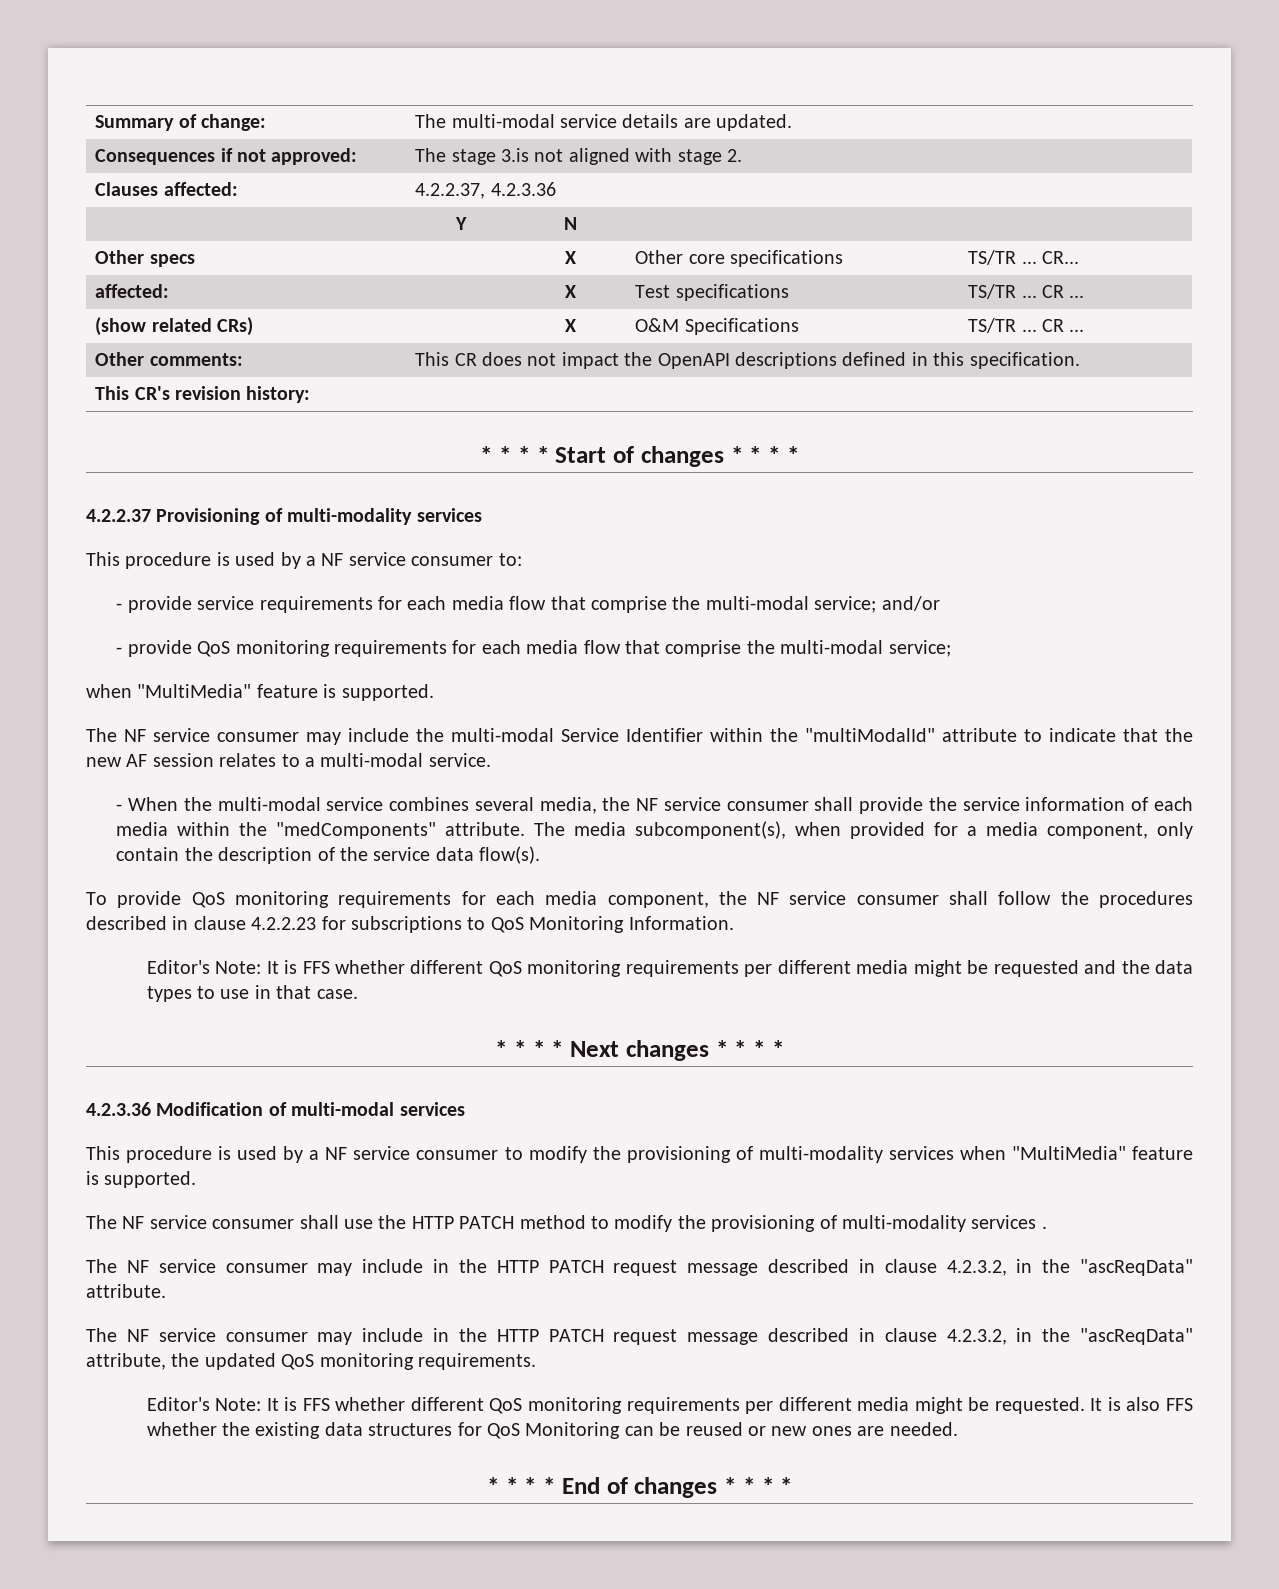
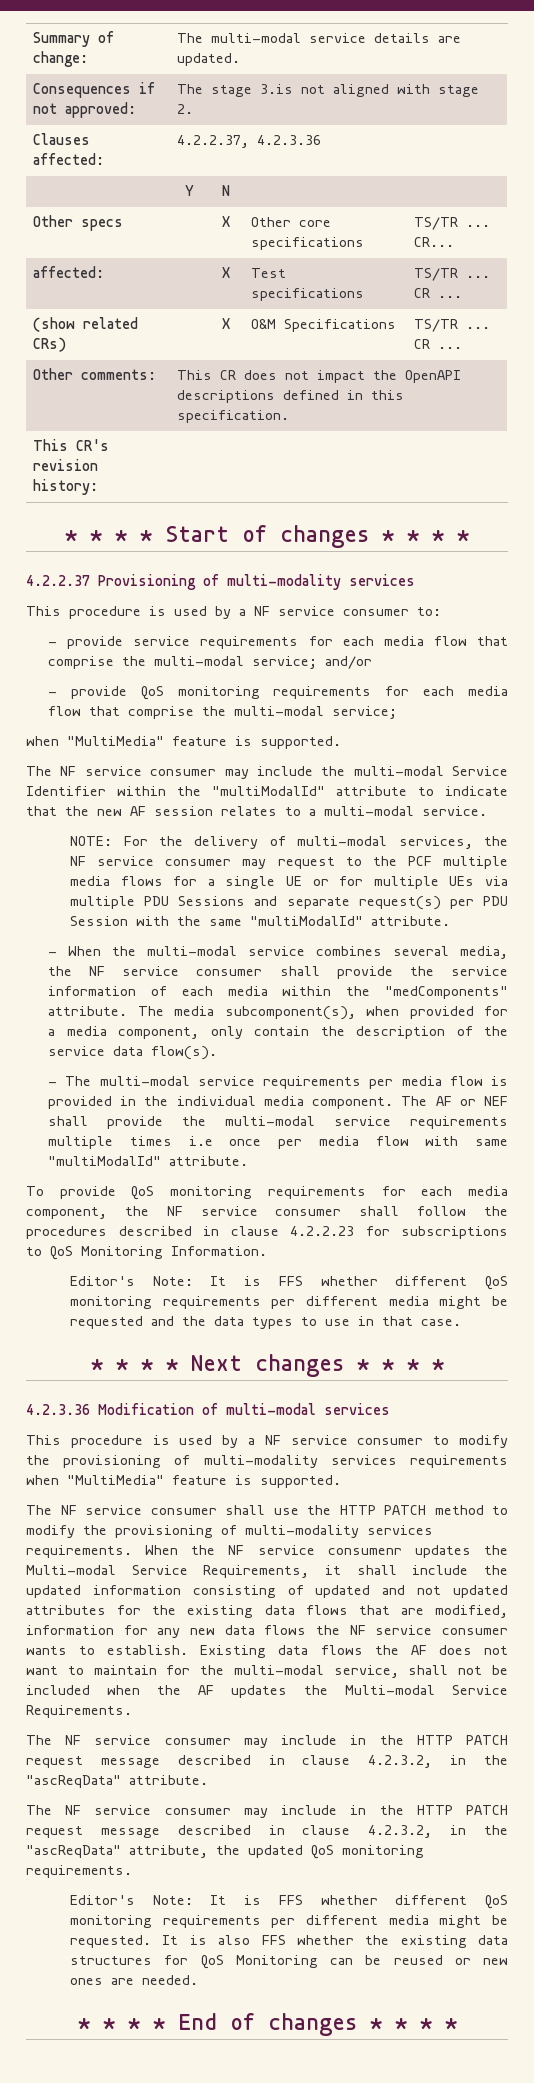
(491, 760) none -> [70,836,508,849] [70,856,508,869] [70,876,508,889] [70,896,508,910] [70,916,451,926] // NOTE: For the delivery of multi-modal services, the NF service consumer may request to the PCF multiple media flows for a single UE or for multiple UEs via multiple PDU Sessions and separate request(s) per PDU Session with the same "multiModalId" attribute.
(541, 855) none -> [48,1076,508,1089] [48,1096,508,1109] [48,1116,508,1129] [48,1136,508,1149] [48,1156,249,1166] // - The multi-modal service requirements per media flow is provided in the individual media component. The AF or NEF shall provide the multi-modal service requirements multiple times i.e once per media flow with same "multiModalId" attribute.
(954, 1153) none -> [409,1455,508,1468] requirements
[1041,1226,1047,1229] . -> [26,1545,509,1558] [26,1565,509,1578] [26,1585,508,1598] [26,1605,508,1618] [26,1625,509,1638] [26,1645,508,1658] [26,1665,508,1678] [26,1685,508,1698] [26,1705,132,1718] requirements. When the NF service consumenr updates the Multi-modal Service Requirements, it shall include the updated information consisting of updated and not updated attributes for the existing data flows that are modified, information for any new data flows the NF service consumer wants to establish. Existing data flows the AF does not want to maintain for the multi-modal service, shall not be included when the AF updates the Multi-modal Service Requirements.

